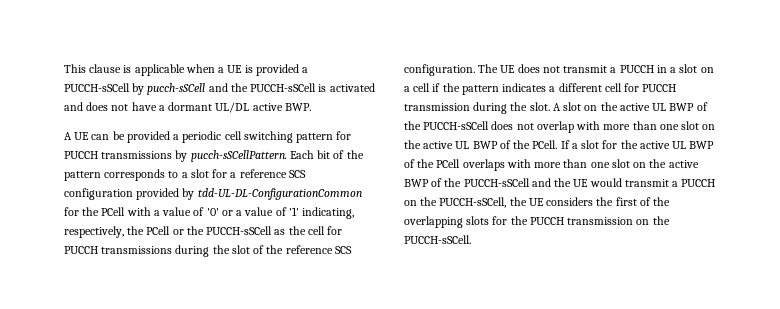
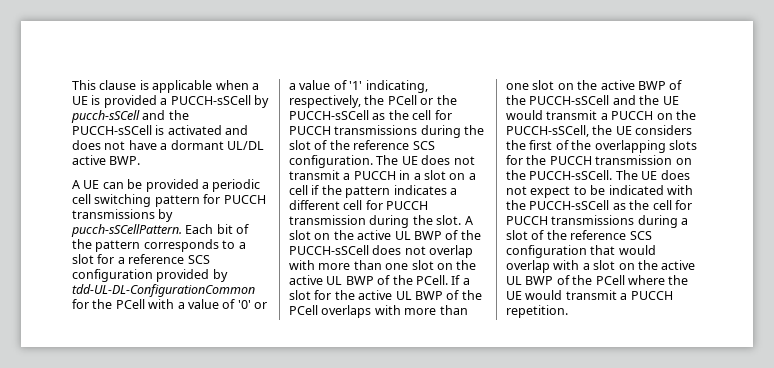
(471, 239) none -> [615,170,690,180] [506,185,693,198] [506,200,692,210] [506,215,689,228] [506,230,652,240] [506,245,656,258] [506,260,696,273] [506,275,689,285] [506,290,673,300] [506,305,568,318] The UE does not expect to be indicated with the PUCCH-sSCell as the cell for PUCCH transmissions during a slot of the reference SCS configuration that would overlap with a slot on the active UL BWP of the PCell where the UE would transmit a PUCCH repetition.

